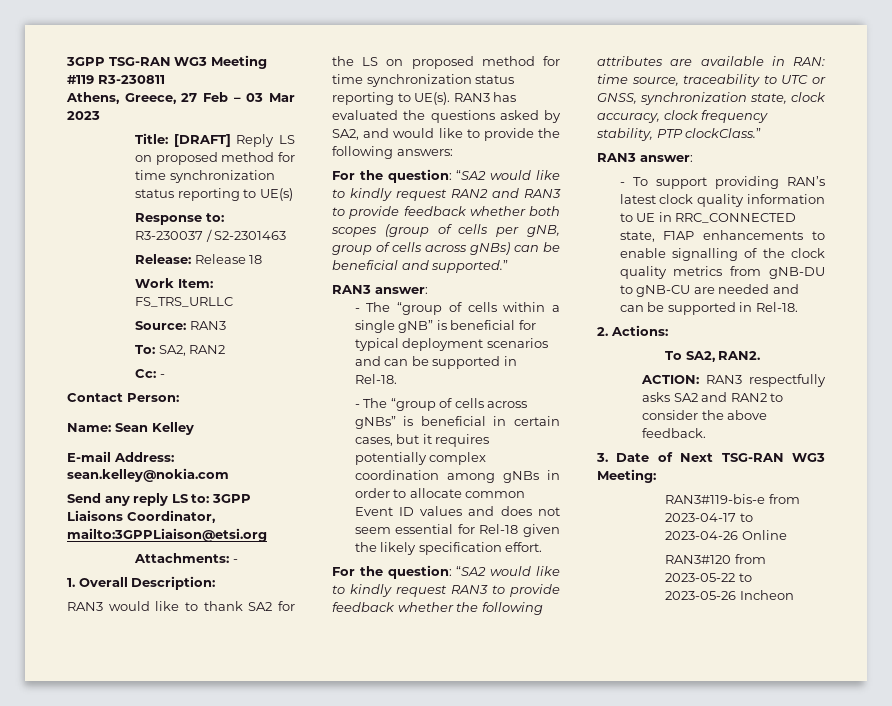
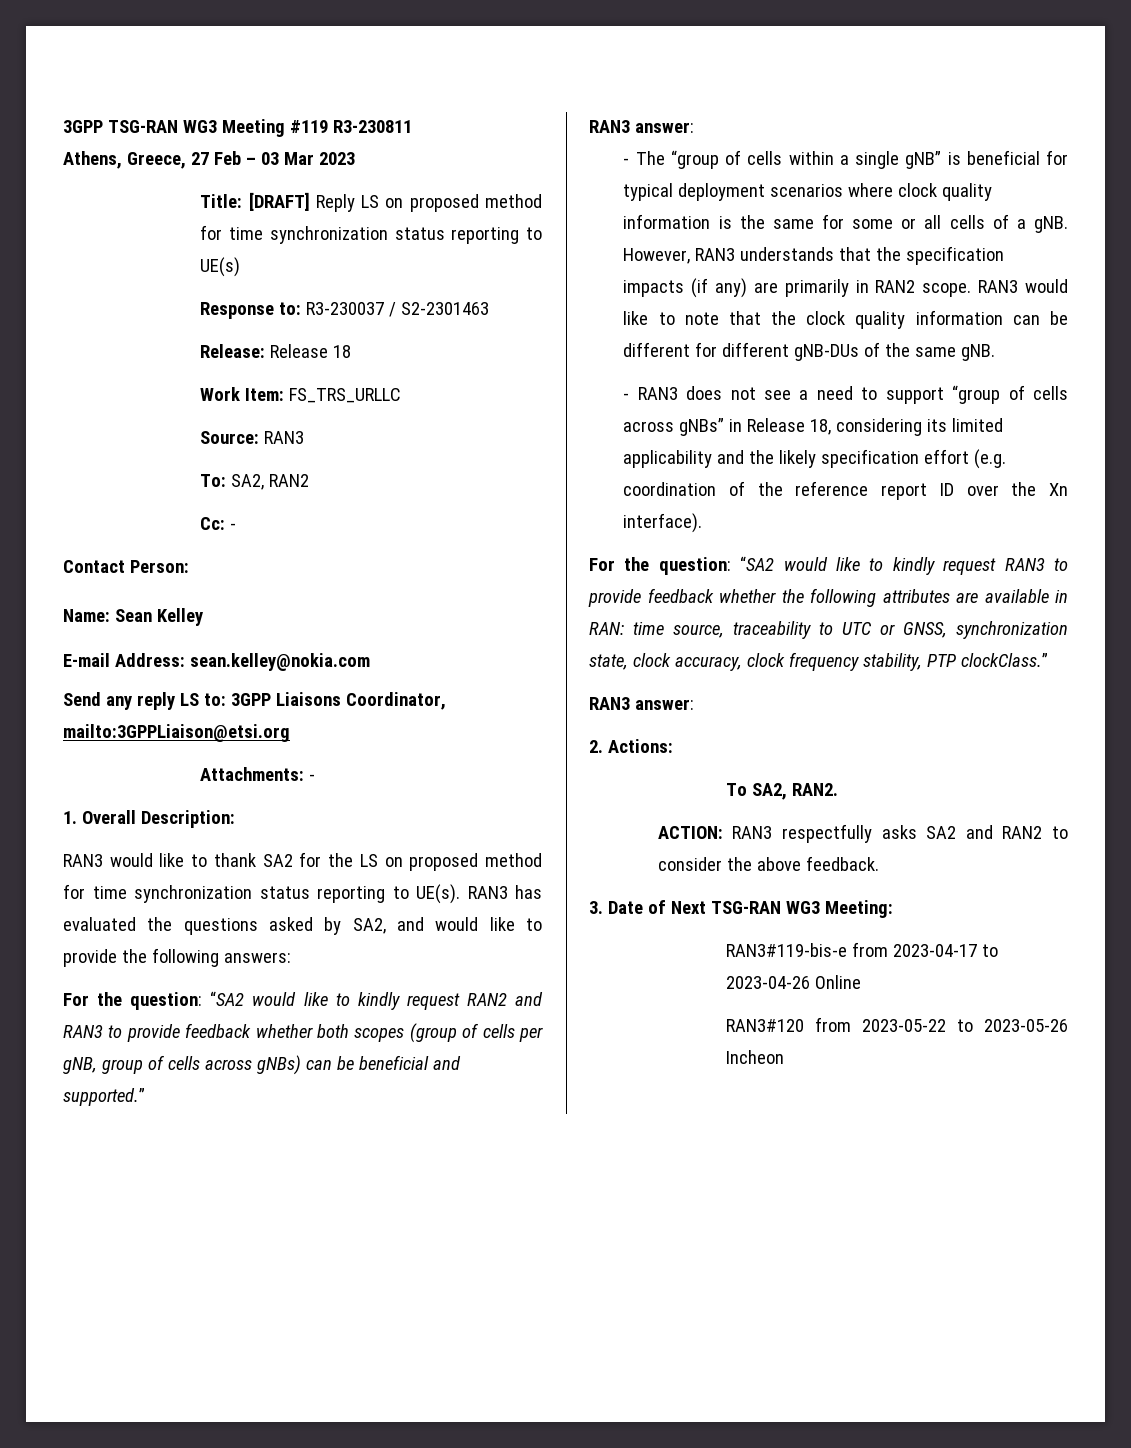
[354,356,517,369] [354,374,397,384] [354,398,388,408] and can be supported in Rel-18. // - The -> [848,183,993,201] [623,214,1068,233] [623,246,1005,265] [623,278,1068,298] [623,310,1068,329] [623,342,996,361] [623,386,944,404] where clock quality information is the same for some or all cells of a gNB. However, RAN3 understands that the specification impacts (if any) are primarily in RAN2 scope. RAN3 would like to note that the clock quality information can be different for different gNB-DUs of the same gNB. // - RAN3 does not see a need to support
[403,416,560,426] [354,434,490,447] [354,452,487,465] [354,470,560,483] [354,488,526,498] [354,506,560,516] [354,524,560,537] [354,542,543,555] is beneficial in certain cases, but it requires potentially complex coordination among gNBs in order to allocate common Event ID values and does not seem essential for Rel-18 given the likely specification effort. -> [729,418,1004,436] [623,449,1007,469] [623,481,1068,500] [623,513,703,533] in Release 18, considering its limited applicability and the likely specification effort (e.g. coordination of the reference report ID over the Xn interface).
[619,176,825,189] [619,194,825,207] [619,212,797,223] [619,230,825,242] [619,248,825,261] [619,266,825,279] [619,284,799,297] [619,302,798,315] // - To support providing RAN’s latest clock quality information to UE in RRC_CONNECTED state, F1AP enhancements to enable signalling of the clock quality metrics from gNB-DU to gNB-CU are needed and can be supported in Rel-18. -> (694, 704) none

